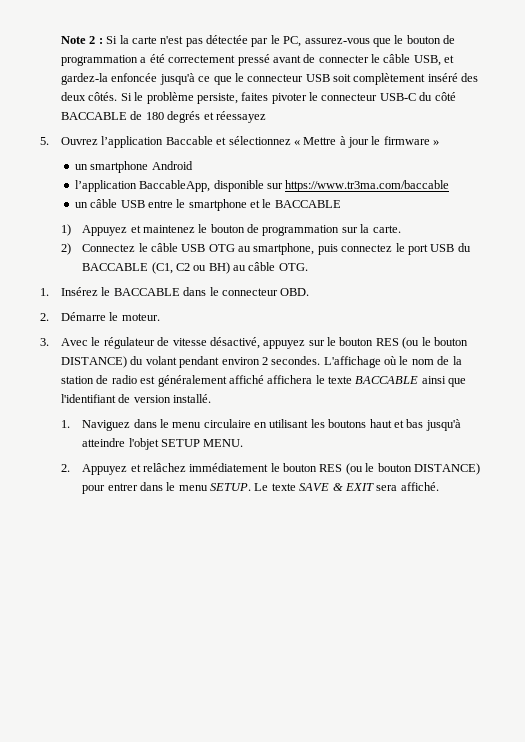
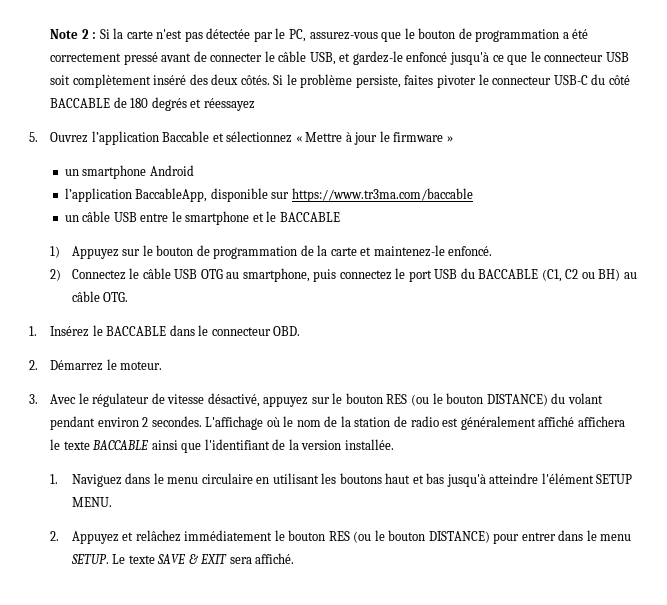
[61,73,158,85] gardez-la enfoncée -> [352,51,448,65] gardez-le enfoncé
[130,224,401,236] et maintenez le bouton de programmation sur la carte. -> [122,245,493,259] sur le bouton de programmation de la carte et maintenez-le enfoncé.
[61,312,107,321] Démarre -> [50,360,104,371] Démarrez
[133,394,212,403] version installé. -> [288,439,394,450] la version installée.
[128,438,159,450] l'objet -> [541,473,594,484] l'élément

